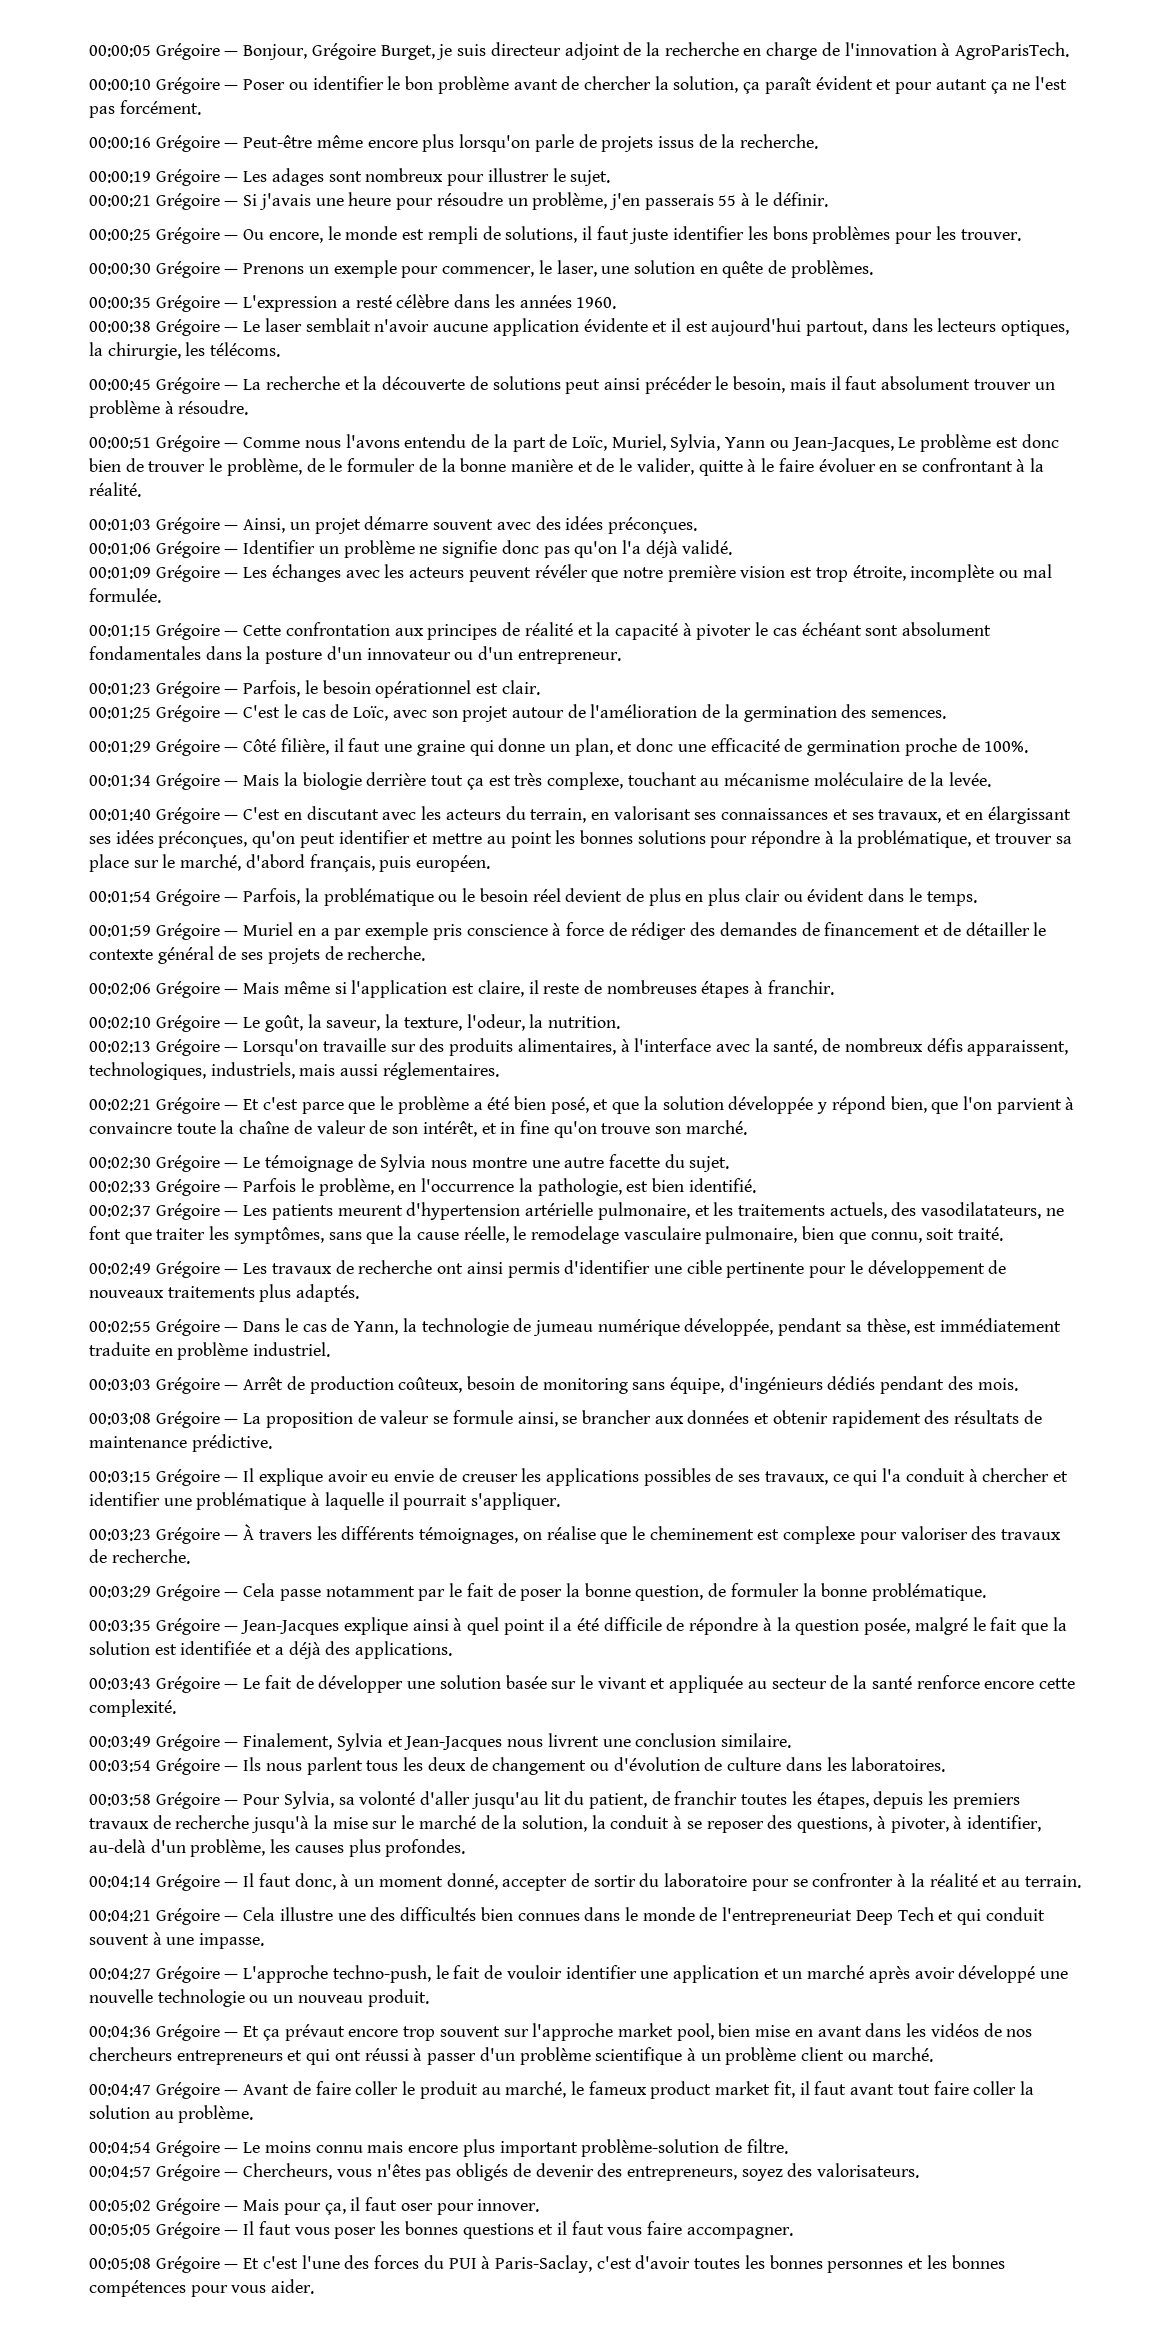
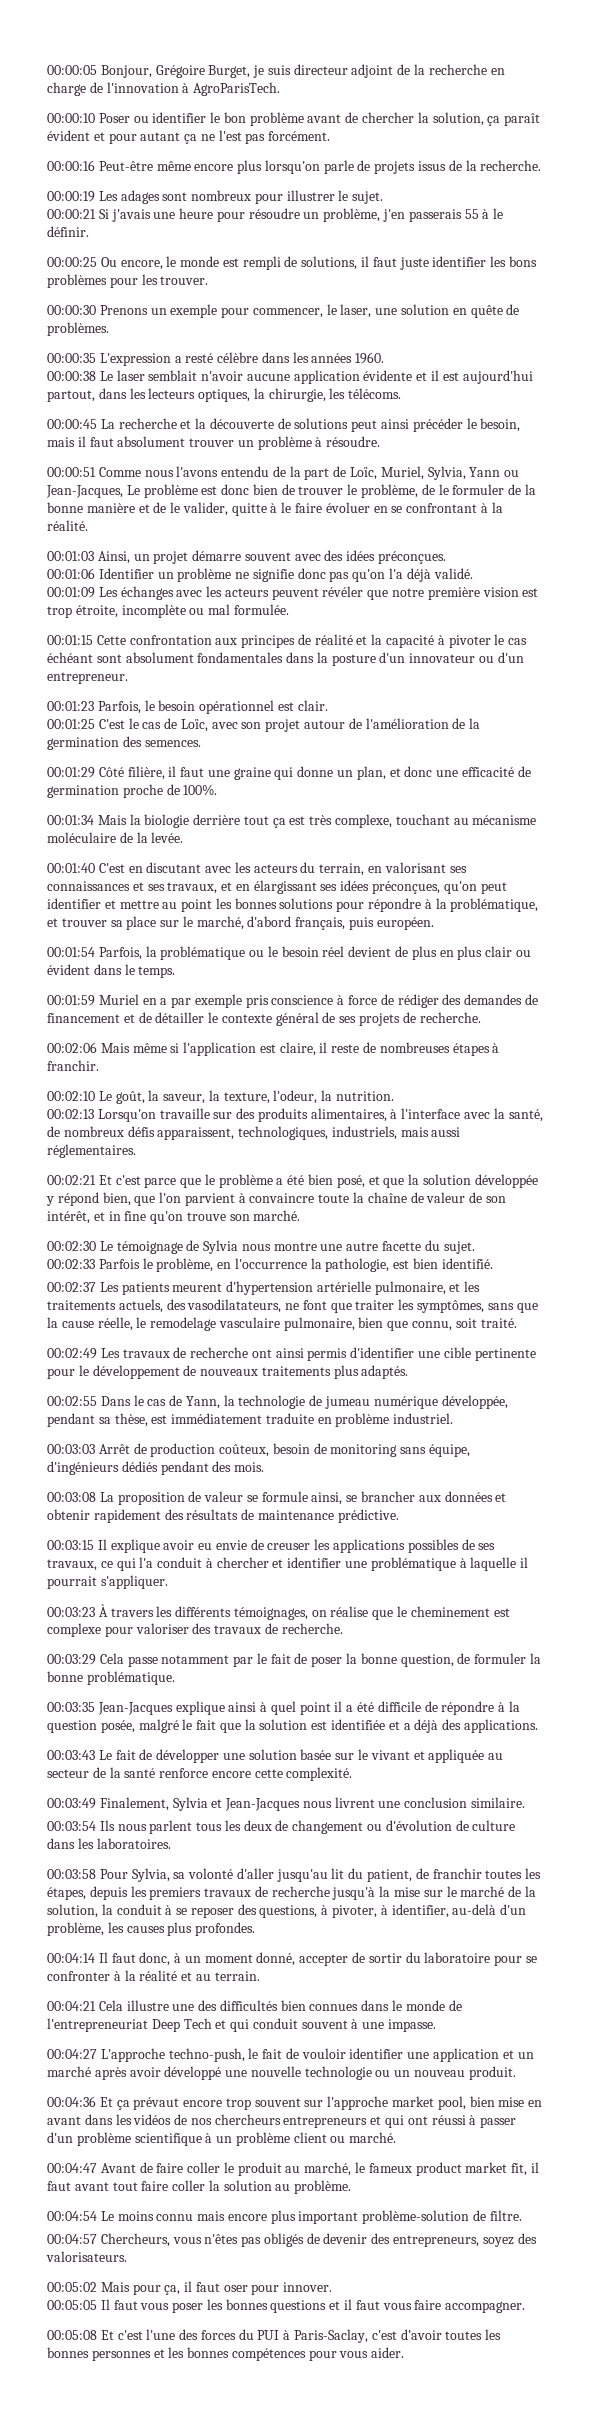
[155,43,239,60] Grégoire — -> (97, 70) none
[155,77,239,94] Grégoire — -> (95, 118) none
[155,135,239,152] Grégoire — -> (95, 165) none
[155,169,239,186] Grégoire — -> (95, 196) none
[155,193,239,210] Grégoire — -> (96, 214) none
[155,227,239,244] Grégoire — -> (97, 262) none
[155,261,239,278] Grégoire — -> (96, 310) none
[155,295,239,312] Grégoire — -> (96, 358) none
[155,319,239,336] Grégoire — -> (96, 376) none
[155,377,239,394] Grégoire — -> (97, 424) none
[155,435,239,452] Grégoire — -> (96, 472) none
[155,517,239,534] Grégoire — -> (94, 556) none
[155,541,239,558] Grégoire — -> (95, 573) none
[155,565,239,582] Grégoire — -> (95, 592) none
[155,623,239,640] Grégoire — -> (93, 640) none
[155,681,239,698] Grégoire — -> (94, 706) none
[155,705,239,722] Grégoire — -> (95, 724) none
[155,739,239,756] Grégoire — -> (95, 772) none
[155,773,239,790] Grégoire — -> (94, 820) none
[155,807,239,824] Grégoire — -> (95, 868) none
[155,889,239,906] Grégoire — -> (95, 952) none
[155,923,239,940] Grégoire — -> (95, 1000) none
[155,981,239,998] Grégoire — -> (97, 1047) none
[155,1015,239,1032] Grégoire — -> (95, 1096) none
[155,1039,239,1056] Grégoire — -> (94, 1114) none
[155,1097,239,1114] Grégoire — -> (96, 1180) none
[155,1155,239,1172] Grégoire — -> (96, 1246) none
[155,1179,239,1196] Grégoire — -> (95, 1264) none
[155,1203,239,1220] Grégoire — -> (96, 1287) none
[155,1261,239,1278] Grégoire — -> (97, 1353) none
[155,1319,239,1336] Grégoire — -> (97, 1401) none
[155,1377,239,1394] Grégoire — -> (95, 1449) none
[155,1411,239,1428] Grégoire — -> (96, 1497) none
[155,1469,239,1486] Grégoire — -> (94, 1545) none
[155,1527,239,1544] Grégoire — -> (95, 1612) none
[155,1584,239,1601] Grégoire — -> (96, 1659) none
[155,1618,239,1635] Grégoire — -> (95, 1707) none
[155,1676,239,1693] Grégoire — -> (95, 1755) none
[155,1734,239,1751] Grégoire — -> (96, 1803) none
[155,1758,239,1775] Grégoire — -> (96, 1826) none
[155,1792,239,1809] Grégoire — -> (96, 1874) none
[155,1874,239,1891] Grégoire — -> (95, 1958) none
[155,1908,239,1925] Grégoire — -> (96, 2006) none
[155,1966,239,1983] Grégoire — -> (97, 2054) none
[155,2024,239,2041] Grégoire — -> (96, 2101) none
[155,2082,239,2099] Grégoire — -> (97, 2168) none
[155,2140,239,2157] Grégoire — -> (97, 2216) none
[155,2164,239,2181] Grégoire — -> (97, 2239) none
[155,2198,239,2215] Grégoire — -> (97, 2287) none
[155,2222,239,2239] Grégoire — -> (97, 2305) none
[155,2256,239,2273] Grégoire — -> (97, 2335) none

